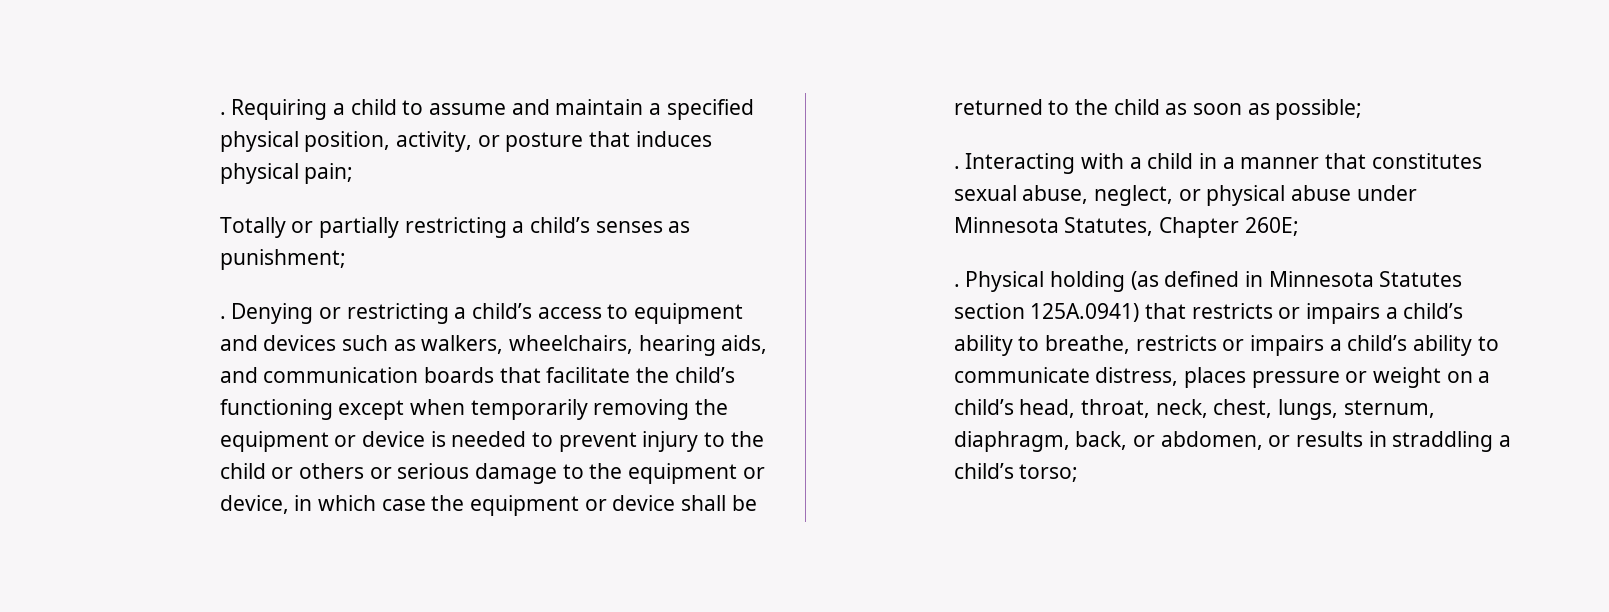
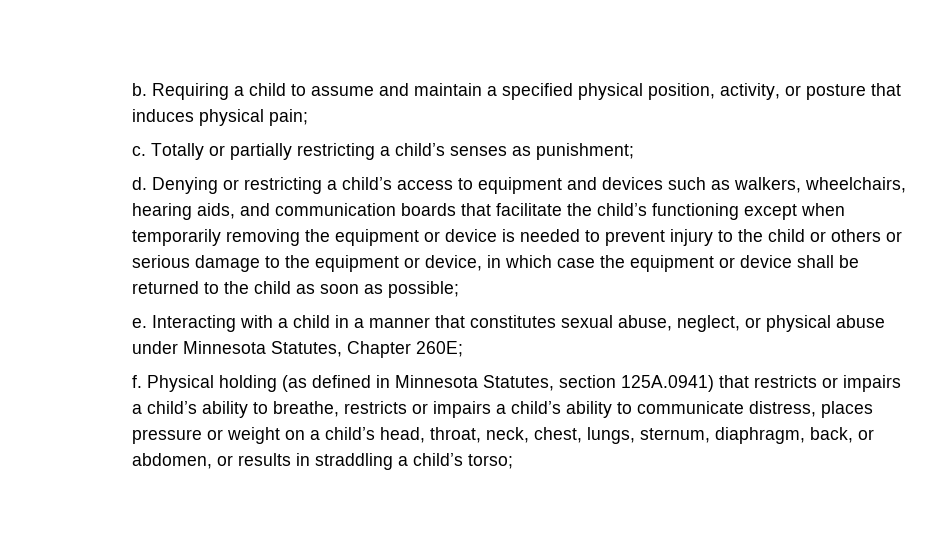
[219,112,226,115] . -> [131,83,147,96] b.
(354, 173) none -> [131,146,146,156] c.
[219,316,226,319] . -> [131,177,147,190] d.
[953,166,960,169] . -> [131,318,147,328] e.
[953,284,960,287] . -> [131,375,142,388] f.
[1379,271,1463,287] Statutes -> [482,375,554,391] Statutes,

